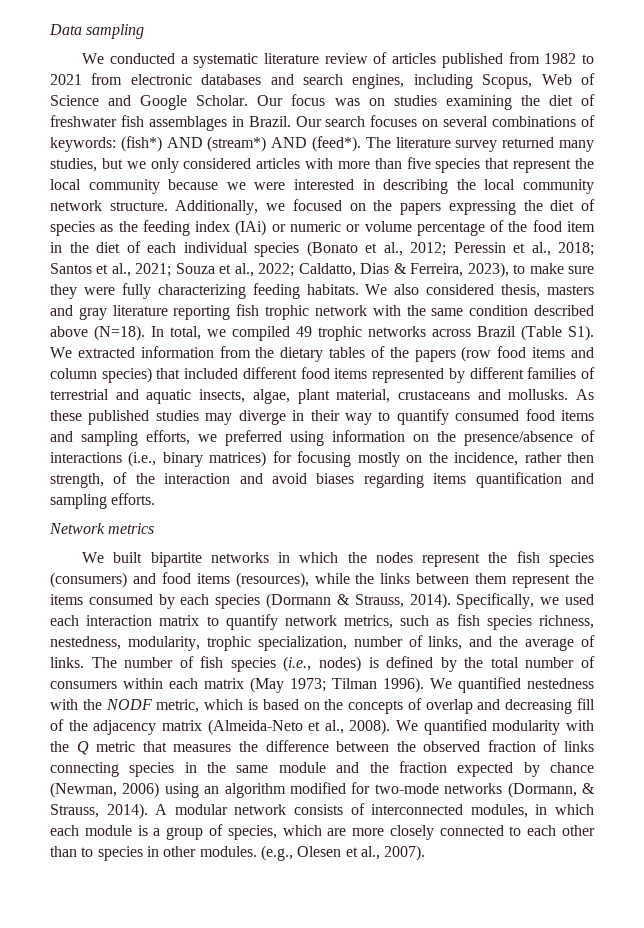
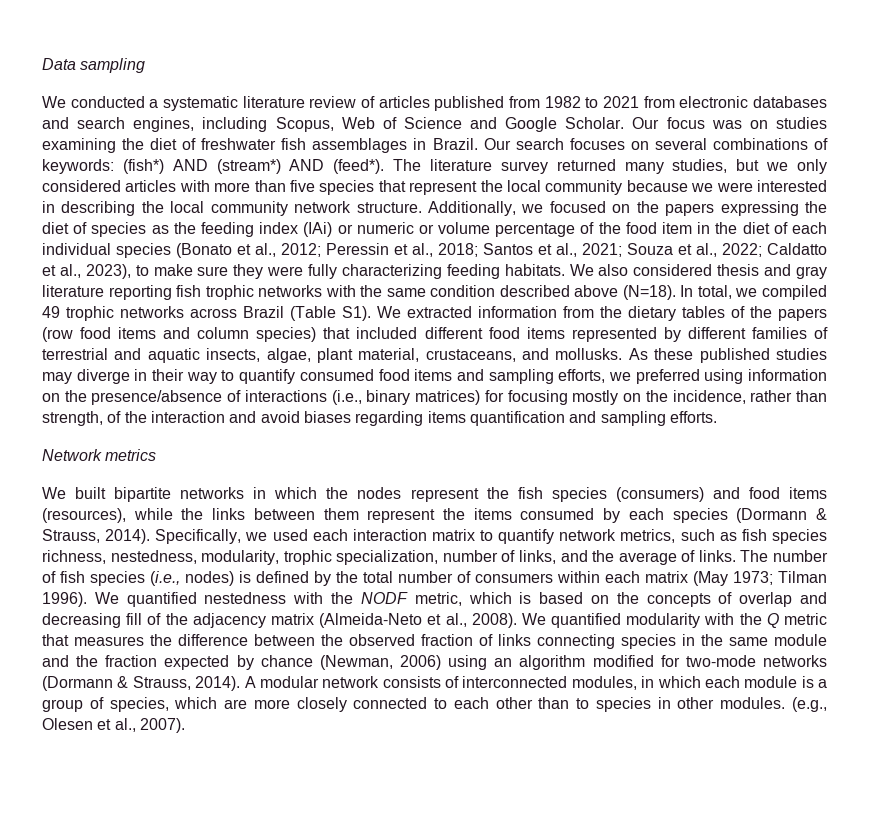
[298,263,464,277] Caldatto, Dias & Ferreira, -> [767,243,827,255] [42,264,81,278] Caldatto et al.,
[501,284,594,298] thesis, masters -> [717,264,760,276] thesis
[314,305,367,316] network -> [258,285,323,297] networks
[397,390,470,400] crustaceans -> [425,349,516,362] crustaceans,
[567,452,594,463] then -> [796,390,828,402] than
[507,782,577,798] (Dormann, -> [42,676,113,691] (Dormann

